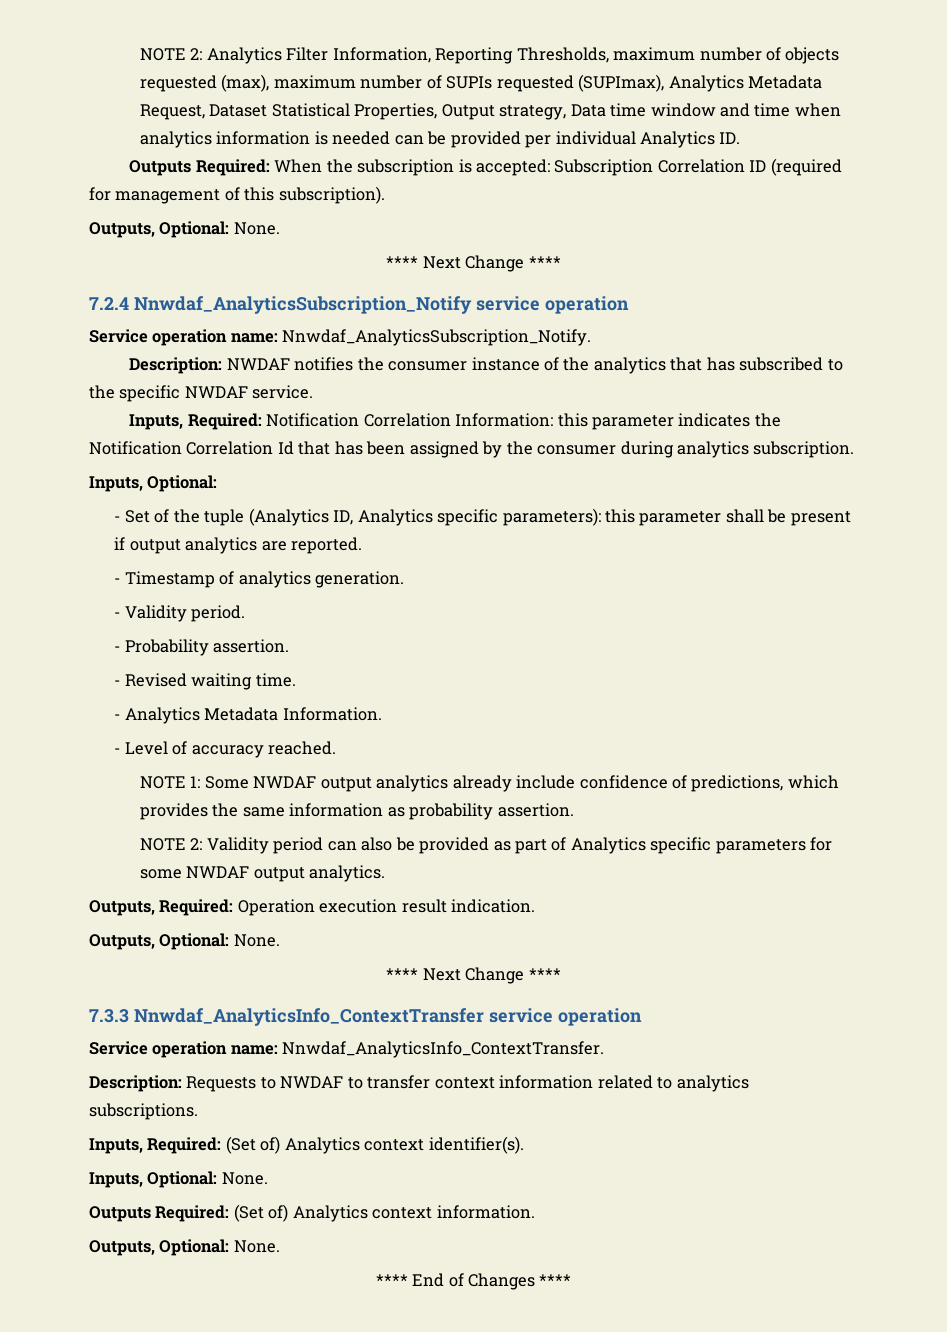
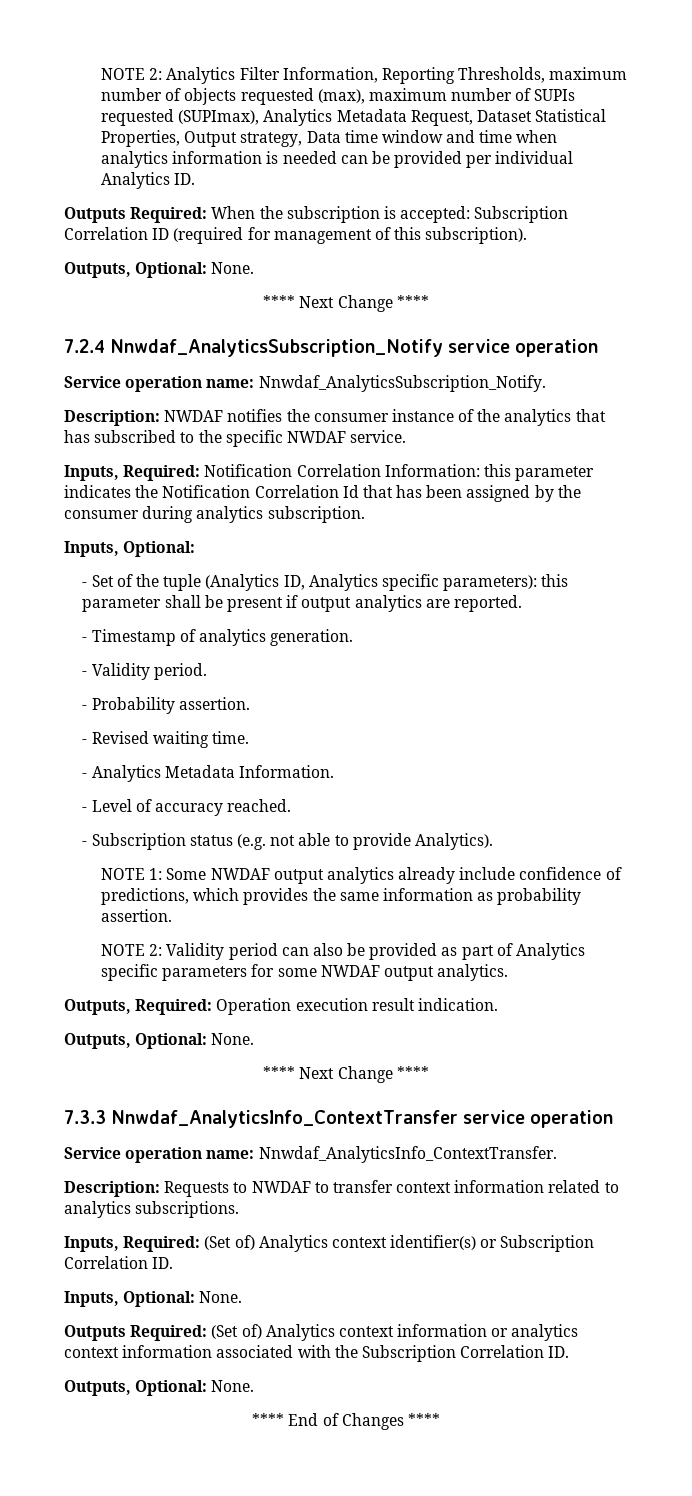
(337, 748) none -> [82,833,493,850] // - Subscription status (e.g. not able to provide Analytics).
[428,1136,524,1154] identifier(s). -> [390,1235,595,1252] [64,1256,174,1269] identifier(s) or Subscription Correlation ID.
[436,1205,535,1219] information. -> [397,1324,579,1341] [64,1345,570,1362] information or analytics context information associated with the Subscription Correlation ID.

